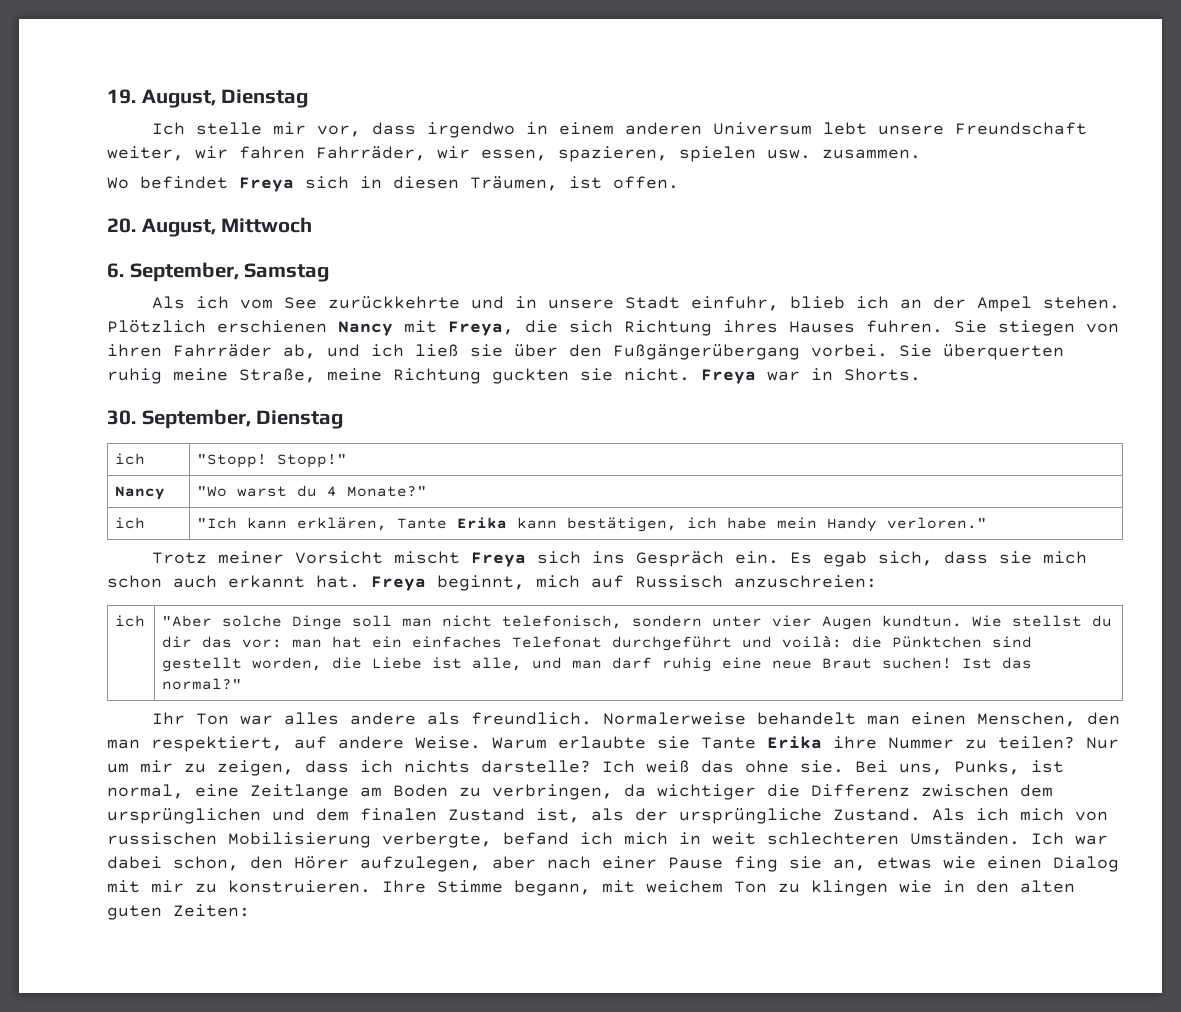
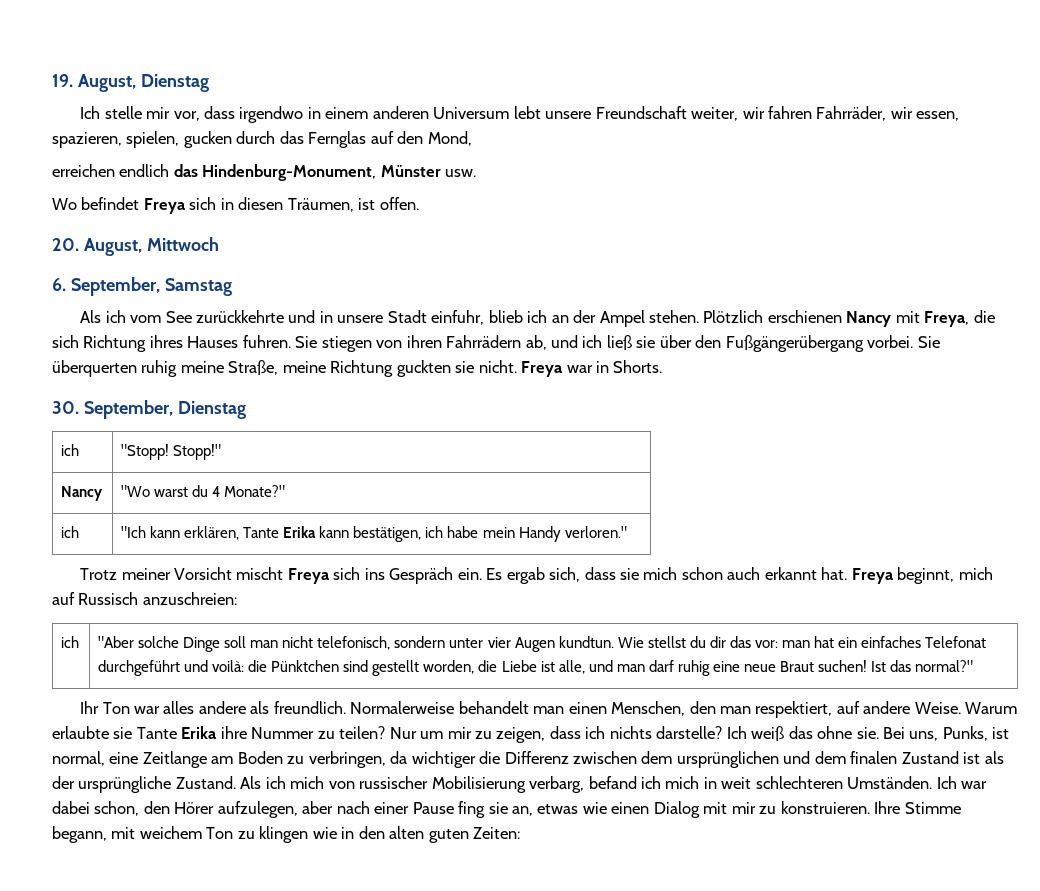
[679,146,756,162] spielen -> [126,131,472,148] [52,164,441,181] spielen, gucken durch das Fernglas auf den Mond, // erreichen endlich das Hindenburg-Monument, Münster
[822,149,921,159] zusammen. -> (477, 173) none
[173,344,272,357] Fahrräder -> [446,335,522,348] Fahrrädern
[822,551,867,567] egab -> [506,567,545,584] ergab
[536,808,580,823] ist, -> [963,752,981,764] ist
[107,832,492,848] russischen Mobilisierung verbergte, -> [359,776,585,793] russischer Mobilisierung verbarg,

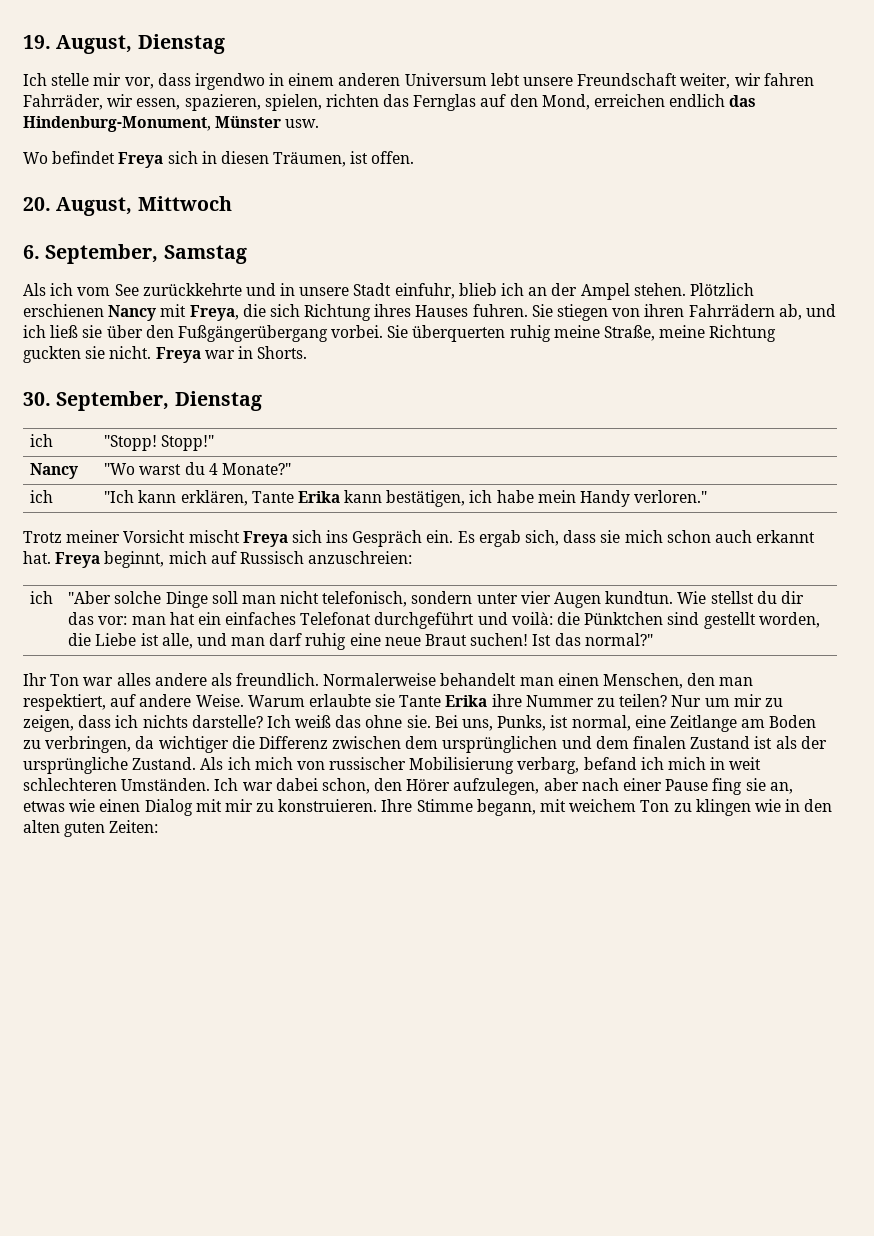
[183,131,276,148] gucken durch -> [325,94,379,107] richten
(472, 138) // -> (590, 102) none

